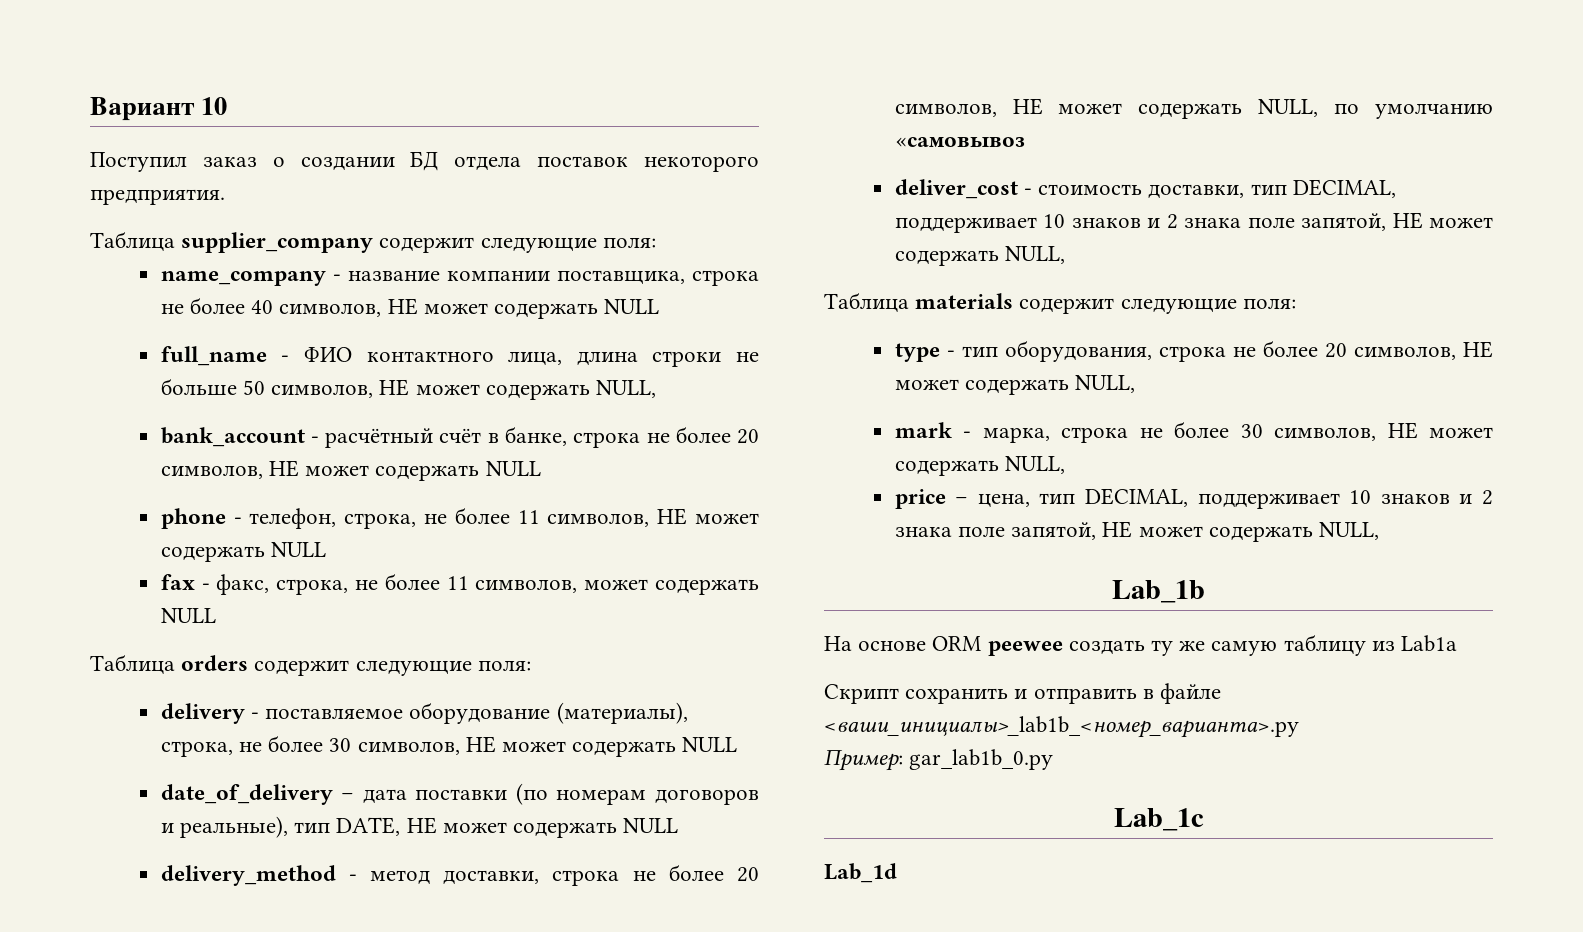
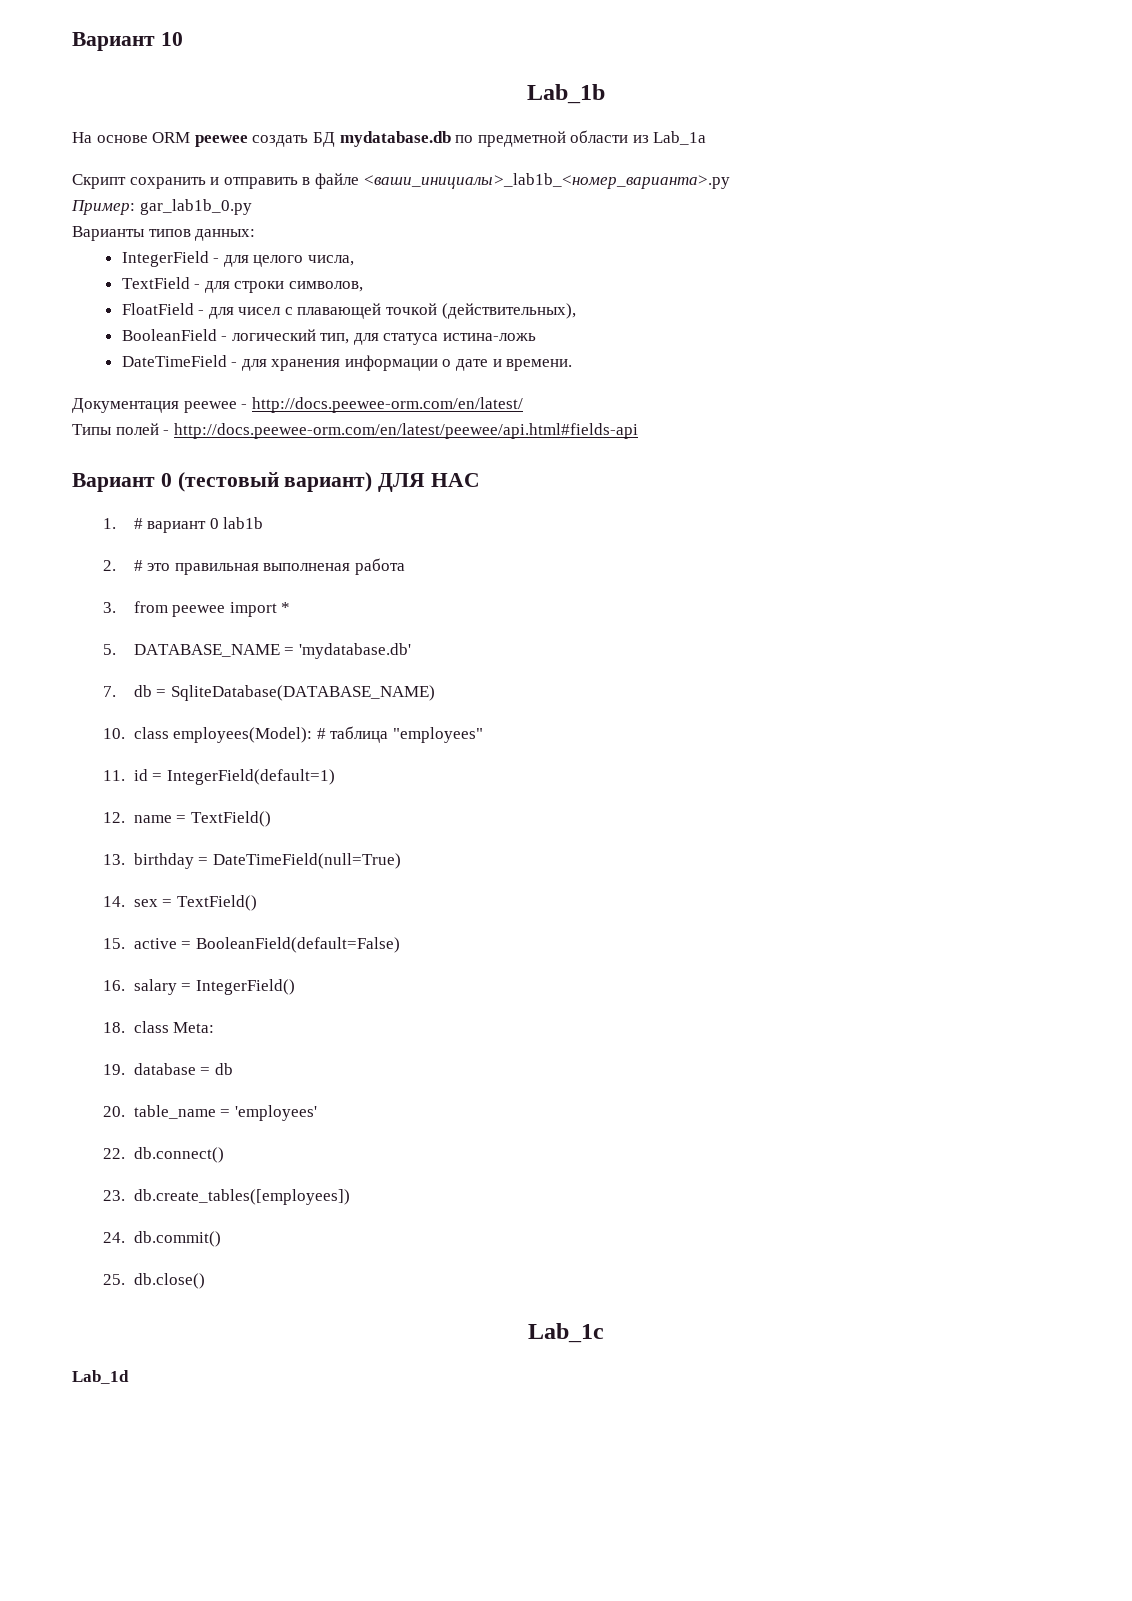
[90,151,759,172] [90,189,225,205] [90,231,656,253] [160,270,759,286] [160,297,660,319] [160,346,759,367] [160,378,656,400] [160,426,760,448] [160,460,541,481] [160,507,760,529] [160,542,326,562] [160,573,760,595] [160,608,216,623] [90,654,531,676] [160,702,688,724] [160,735,738,757] [160,783,759,805] [160,816,679,838] [160,864,759,886] [894,98,1493,119] [894,137,1025,147] [894,179,1396,199] [894,212,1493,233] [894,246,1065,266] [824,292,1296,314] [894,340,1493,362] [894,375,1136,395] [894,421,1493,443] [894,456,1065,476] [894,488,1493,509] [894,521,1379,542] // Поступил заказ о создании БД отдела поставок некоторого предприятия. // Таблица supplier_company содержит следующие поля: // name_company - название компании поставщика, строка не более 40 символов, НЕ может содержать NULL // full_name - ФИО контактного лица, длина строки не больше 50 символов, НЕ может содержать NULL, // bank_account - расчётный счёт в банке, строка не более 20 символов, НЕ может содержать NULL // phone - телефон, строка, не более 11 символов, НЕ может содержать NULL // fax - факс, строка, не более 11 символов, может содержать NULL // Таблица orders содержит следующие поля: // delivery - поставляемое оборудование (материалы), строка, не более 30 символов, НЕ может содержать NULL // date_of_delivery – дата поставки (по номерам договоров и реальные), тип DATE, НЕ может содержать NULL // delivery_method - метод доставки, строка не более 20 символов, НЕ может содержать NULL, по умолчанию «самовывоз // deliver_cost - стоимость доставки, тип DECIMAL, поддерживает 10 знаков и 2 знака поле запятой, НЕ может содержать NULL, // Таблица materials содержит следующие поля: // type - тип оборудования, строка не более 20 символов, НЕ может содержать NULL, // mark - марка, строка не более 30 символов, НЕ может содержать NULL, // price – цена, тип DECIMAL, поддерживает 10 знаков и 2 знака поле запятой, НЕ может содержать NULL, -> (183, 39) none
[1151,634,1458,656] ту же самую таблицу из Lab1a -> [312,130,707,147] БД mydatabase.db по предметной области из Lab_1a
(1054, 759) none -> [72,226,256,241] [121,251,354,267] [121,277,363,293] [121,303,576,319] [121,329,537,345] [121,355,573,371] [72,397,523,413] [72,423,638,439] [72,472,481,492] [102,517,264,533] [102,558,405,575] [102,601,291,617] [102,643,411,659] [102,685,435,701] [102,726,483,743] [102,769,335,785] [102,811,271,827] [102,853,401,869] [102,895,257,911] [102,937,400,953] [102,979,295,995] [102,1021,215,1033] [102,1063,233,1075] [102,1105,317,1121] [102,1147,224,1163] [102,1189,350,1205] [102,1231,221,1247] [102,1273,205,1289] // Варианты типов данных: // IntegerField - для целого числа, // TextField - для строки символов, // FloatField - для чисел с плавающей точкой (действительных), // BooleanField - логический тип, для статуса истина-ложь // DateTimeField - для хранения информации о дате и времени. // Документация peewee - http://docs.peewee-orm.com/en/latest/ // Типы полей - http://docs.peewee-orm.com/en/latest/peewee/api.html#fields-api // Вариант 0 (тестовый вариант) ДЛЯ НАС // 1. # вариант 0 lab1b // 2. # это правильная выполненая работа // 3. from peewee import * // 5. DATABASE_NAME = 'mydatabase.db' // 7. db = SqliteDatabase(DATABASE_NAME) // 10. class employees(Model): # таблица "employees" // 11. id = IntegerField(default=1) // 12. name = TextField() // 13. birthday = DateTimeField(null=True) // 14. sex = TextField() // 15. active = BooleanField(default=False) // 16. salary = IntegerField() // 18. class Meta: // 19. database = db // 20. table_name = 'employees' // 22. db.connect() // 23. db.create_tables([employees]) // 24. db.commit() // 25. db.close()

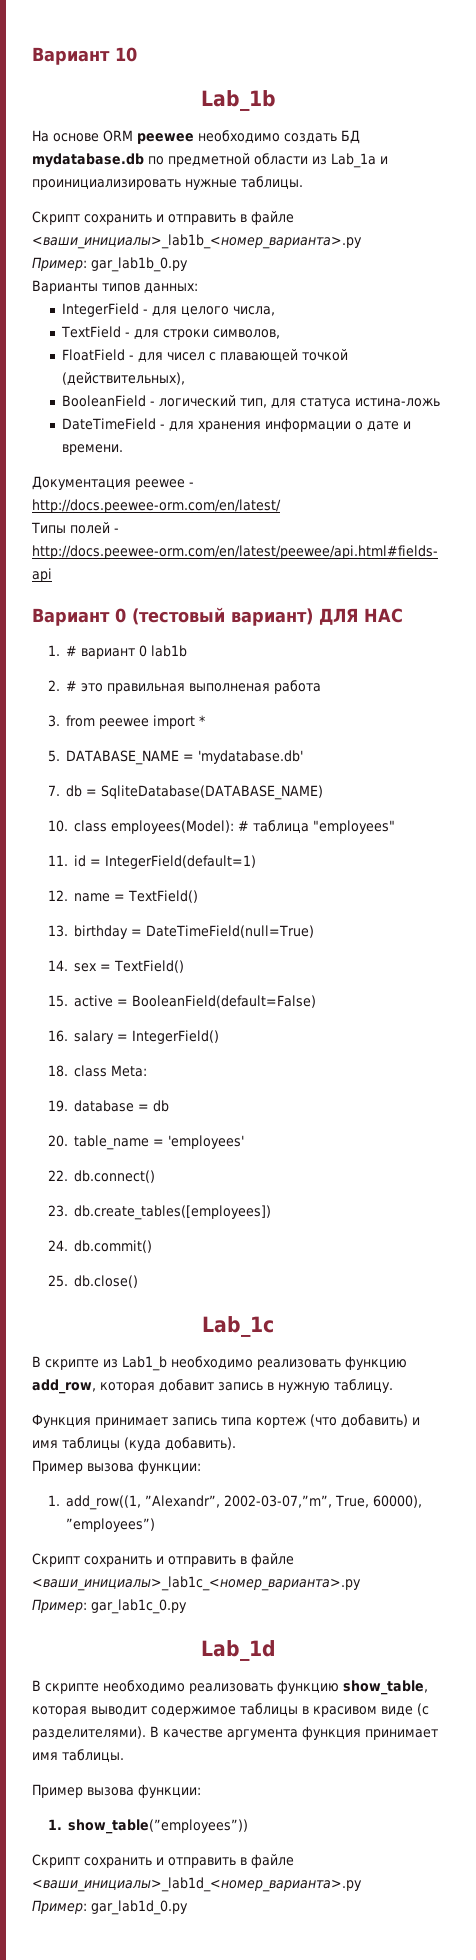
(248, 141) none -> [198,130,280,143] необходимо
(707, 138) none -> [380,156,388,164] [32,176,303,190] и проинициализировать нужные таблицы.
[72,1370,129,1384] Lab_1d -> [32,1356,407,1371] [32,1379,393,1394] [32,1414,420,1428] [32,1437,236,1451] [32,1460,201,1474] [47,1495,423,1510] [66,1518,156,1532] [32,1553,294,1567] [32,1576,361,1591] [32,1599,187,1614] [200,1640,276,1661] [32,1680,428,1695] [32,1703,429,1717] [32,1726,438,1740] [32,1749,124,1762] [32,1784,201,1798] [47,1819,249,1834] [32,1854,294,1868] [32,1877,362,1892] [32,1900,188,1915] В скрипте из Lab1_b необходимо реализовать функцию add_row, которая добавит запись в нужную таблицу. // Функция принимает запись типа кортеж (что добавить) и имя таблицы (куда добавить). // Пример вызова функции: // 1. add_row((1, ”Alexandr”, 2002-03-07,”m”, True, 60000), ”employees”) // Скрипт сохранить и отправить в файле <ваши_инициалы>_lab1с_<номер_варианта>.py // Пример: gar_lab1с_0.py // Lab_1d // В скрипте необходимо реализовать функцию show_table, которая выводит содержимое таблицы в красивом виде (с разделителями). В качестве аргумента функция принимает имя таблицы. // Пример вызова функции: // 1. show_table(”employees”)) // Скрипт сохранить и отправить в файле <ваши_инициалы>_lab1d_<номер_варианта>.py // Пример: gar_lab1d_0.py

